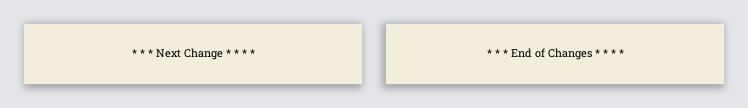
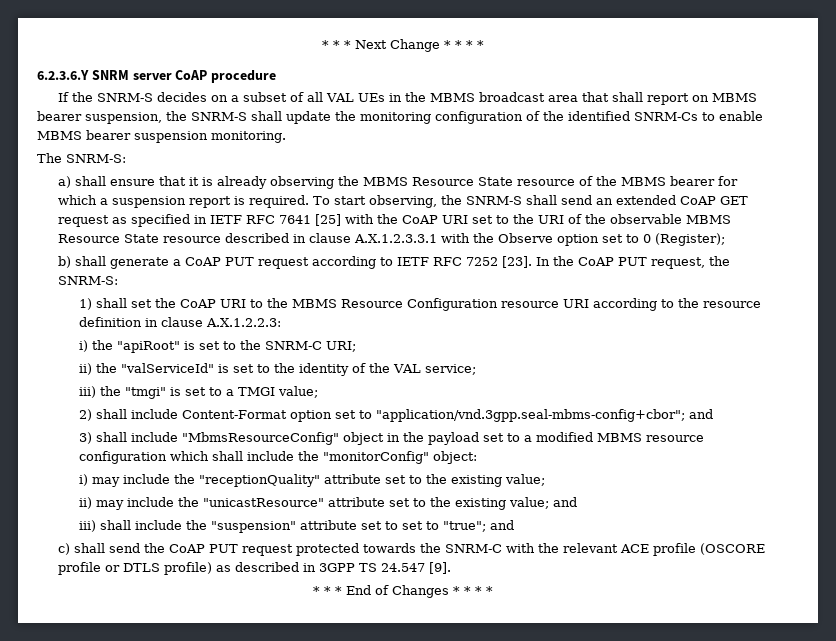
(255, 53) none -> [37,70,277,83] [58,92,758,105] [37,111,763,124] [37,130,286,143] [37,153,126,163] [57,176,738,189] [57,195,748,208] [57,214,731,227] [57,233,725,246] [57,256,730,269] [57,276,118,285] [78,298,761,311] [78,317,281,327] [78,340,356,353] [78,363,476,376] [78,386,318,399] [78,409,713,422] [78,432,704,445] [78,451,477,464] [78,474,545,487] [78,497,577,510] [78,520,514,533] [57,543,765,556] [57,562,451,575] // 6.2.3.6.Y SNRM server CoAP procedure // If the SNRM-S decides on a subset of all VAL UEs in the MBMS broadcast area that shall report on MBMS bearer suspension, the SNRM-S shall update the monitoring configuration of the identified SNRM-Cs to enable MBMS bearer suspension monitoring. // The SNRM-S: // a) shall ensure that it is already observing the MBMS Resource State resource of the MBMS bearer for which a suspension report is required. To start observing, the SNRM-S shall send an extended CoAP GET request as specified in IETF RFC 7641 [25] with the CoAP URI set to the URI of the observable MBMS Resource State resource described in clause A.X.1.2.3.3.1 with the Observe option set to 0 (Register); // b) shall generate a CoAP PUT request according to IETF RFC 7252 [23]. In the CoAP PUT request, the SNRM-S: // 1) shall set the CoAP URI to the MBMS Resource Configuration resource URI according to the resource definition in clause A.X.1.2.2.3: // i) the "apiRoot" is set to the SNRM-C URI; // ii) the "valServiceId" is set to the identity of the VAL service; // iii) the "tmgi" is set to a TMGI value; // 2) shall include Content-Format option set to "application/vnd.3gpp.seal-mbms-config+cbor"; and // 3) shall include "MbmsResourceConfig" object in the payload set to a modified MBMS resource configuration which shall include the "monitorConfig" object: // i) may include the "receptionQuality" attribute set to the existing value; // ii) may include the "unicastResource" attribute set to the existing value; and // iii) shall include the "suspension" attribute set to set to "true"; and // c) shall send the CoAP PUT request protected towards the SNRM-C with the relevant ACE profile (OSCORE profile or DTLS profile) as described in 3GPP TS 24.547 [9].

